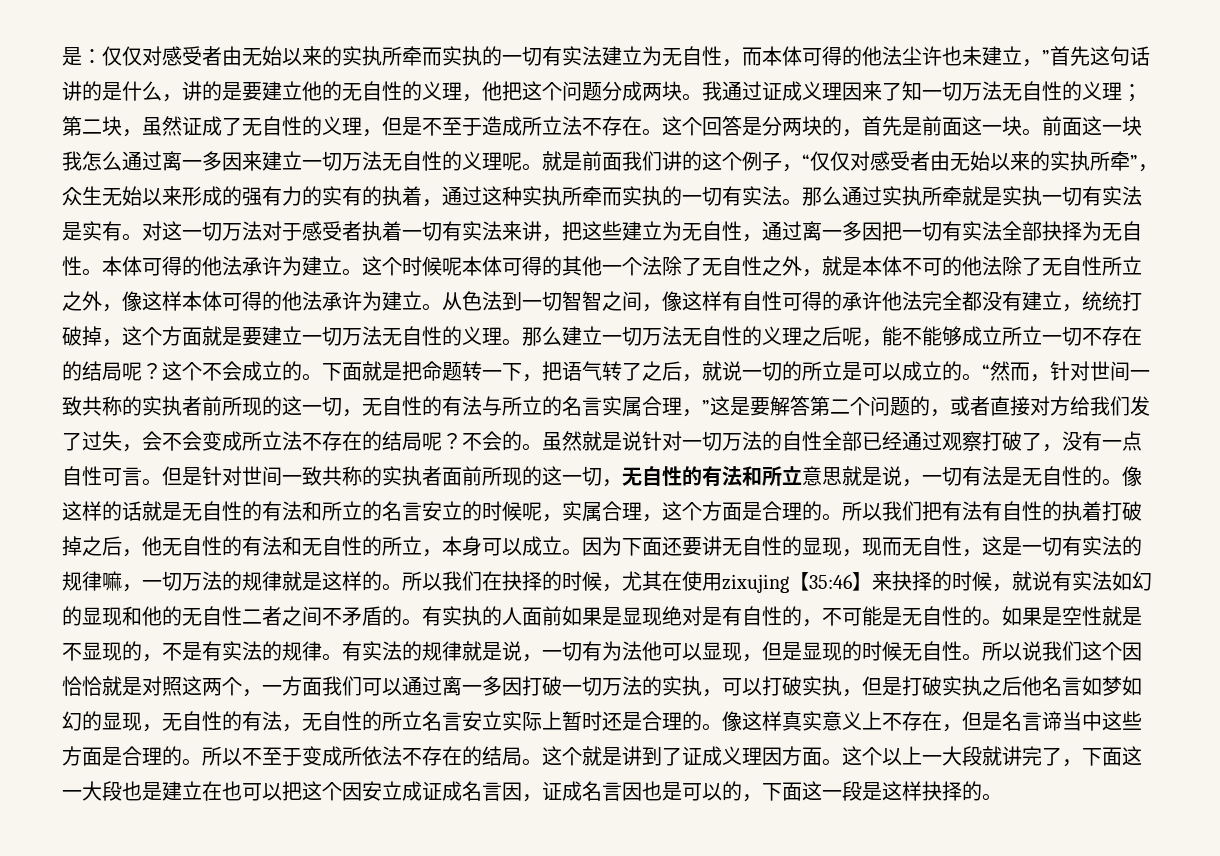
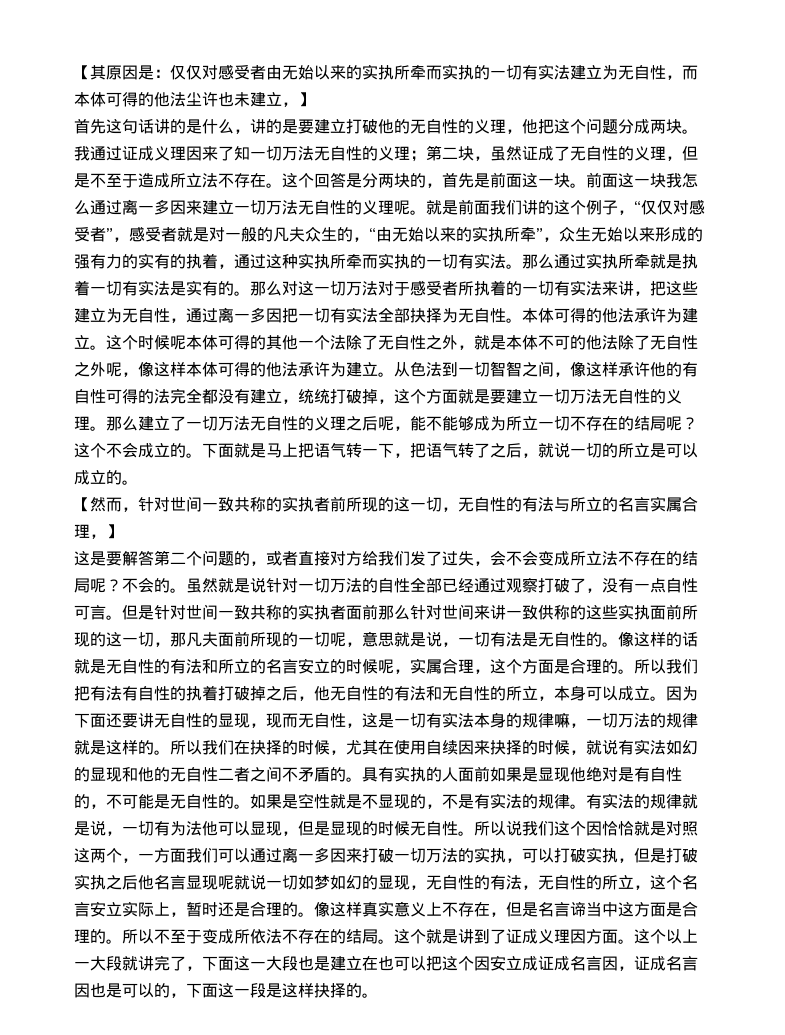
(62, 56) none -> [74,65,138,80] 【其原因
[1042,50,1050,64] ” -> [298,92,314,107] 】 //
(302, 90) none -> [346,119,378,134] 打破
(930, 161) none -> [106,226,376,242] ”，感受者就是对一般的凡夫众生的，“
[1002,186,1042,206] 实执 -> [682,254,698,269] [74,280,90,296] 执着
[122,233,142,241] 。 -> [218,281,282,296] 的。那么
[362,221,402,241] 执着 -> [458,280,522,296] 所执着的
[1102,256,1142,276] [62,291,102,311] 所立之外 -> [74,362,122,377] 之外呢
(722, 301) none -> [618,362,682,377] 承许他的
[842,291,902,311] 承许他 -> (154, 396) none
(602, 335) none -> [170,416,186,431] 了
[982,326,1002,345] 立 -> [490,416,506,431] 为
[402,361,462,381] 把命题 -> [266,442,346,458] 马上把语气
[982,364,990,379] “ -> [74,497,90,512] // 【
[702,400,710,414] ” -> [106,524,122,539] 】 //
[482,466,802,487] 所现的这一切，无自性的有法和所立 -> [378,604,698,620] [74,631,362,647] 那么针对世间来讲一致供称的这些实执面前所现的这一切，那凡夫面前所现的一切呢，
(1122, 546) none -> [474,712,506,728] 本身
[722,572,872,593] zixujing【35:46】 -> [426,740,474,755] 自续因
(422, 622) none -> [362,767,378,782] 具
(662, 616) none -> [570,767,586,782] 他
(522, 686) none -> [346,848,362,863] 来
(1082, 686) none -> [186,874,298,890] 显现呢就说一切
(422, 720) none -> [634,875,682,890] ，这个
(562, 720) none -> [170,912,186,917] ，
[1122,711,1142,730] 些 -> (634, 909) none

